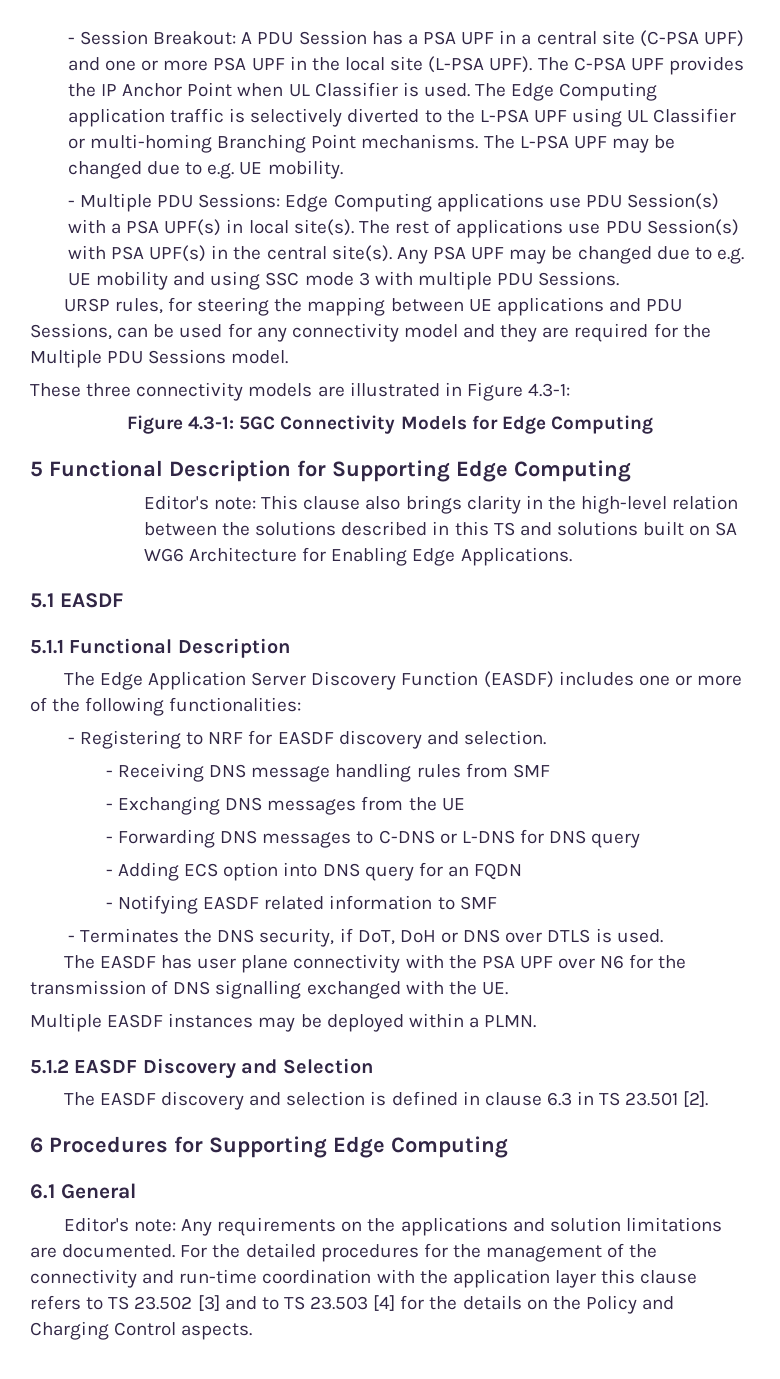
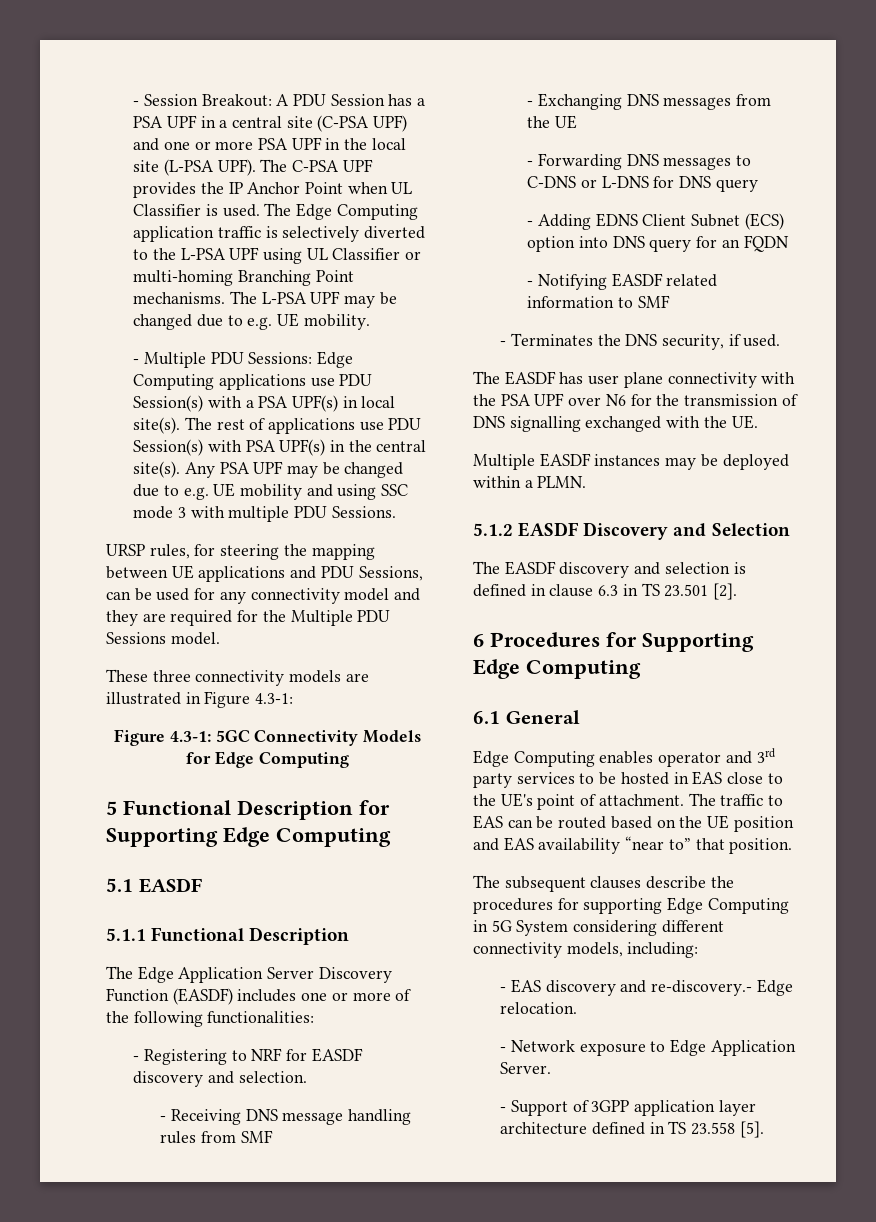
[143,495,739,514] [143,521,738,536] [143,547,572,566] // Editor's note: This clause also brings clarity in the high-level relation between the solutions described in this TS and solutions built on SA WG6 Architecture for Enabling Edge Applications. -> (391, 837) none
[184,863,219,877] ECS -> [595,213,784,230] EDNS Client Subnet (ECS)
[357,928,612,945] DoT, DoH or DNS over DTLS is -> (741, 340) none
[63,1217,722,1236] [30,1243,658,1262] [30,1269,698,1288] [30,1295,675,1314] [30,1321,253,1340] Editor's note: Any requirements on the applications and solution limitations are documented. For the detailed procedures for the management of the connectivity and run-time coordination with the application layer this clause refers to TS 23.502 [3] and to TS 23.503 [4] for the details on the Policy and Charging Control aspects. -> [473,748,776,767] [473,771,783,788] [473,793,784,810] [473,815,794,832] [473,836,793,854] [473,875,734,892] [473,897,789,914] [473,920,724,936] [473,942,699,958] [500,979,793,996] [500,1002,578,1014] [500,1039,796,1056] [500,1062,552,1074] [500,1100,756,1116] [500,1121,764,1138] Edge Computing enables operator and 3rd party services to be hosted in EAS close to the UE's point of attachment. The traffic to EAS can be routed based on the UE position and EAS availability “near to” that position. // The subsequent clauses describe the procedures for supporting Edge Computing in 5G System considering different connectivity models, including: // - EAS discovery and re-discovery.- Edge relocation. // - Network exposure to Edge Application Server. // - Support of 3GPP application layer architecture defined in TS 23.558 [5].

